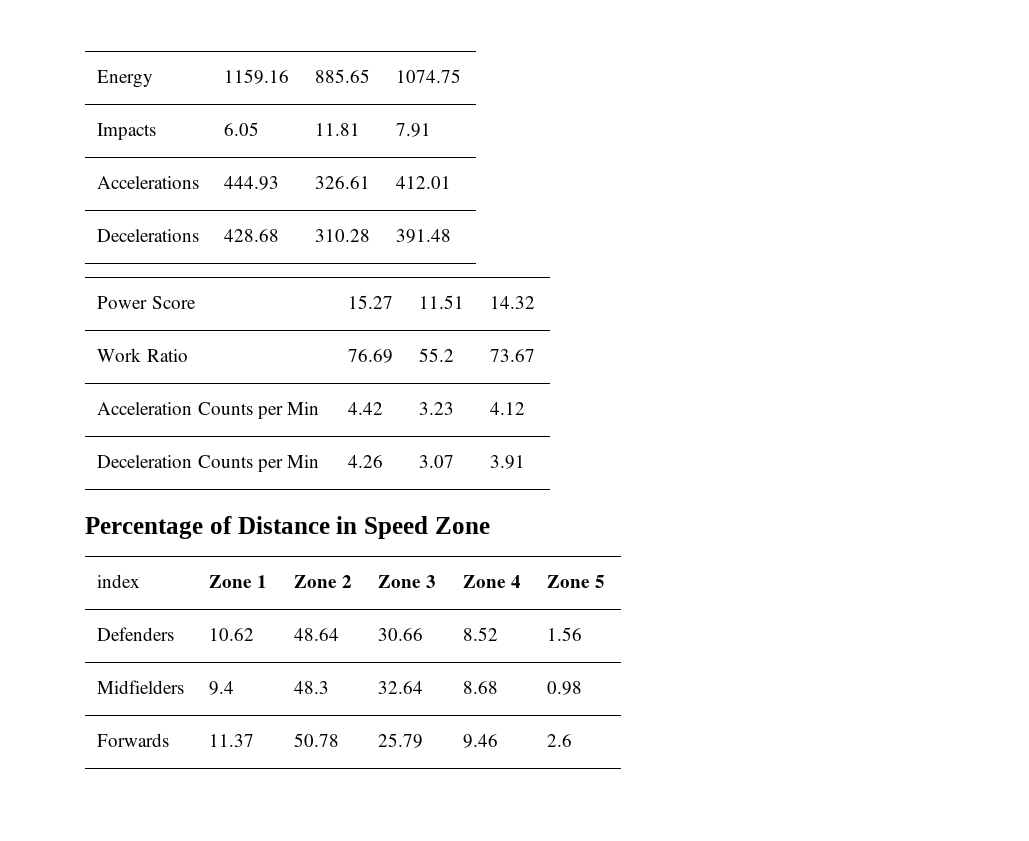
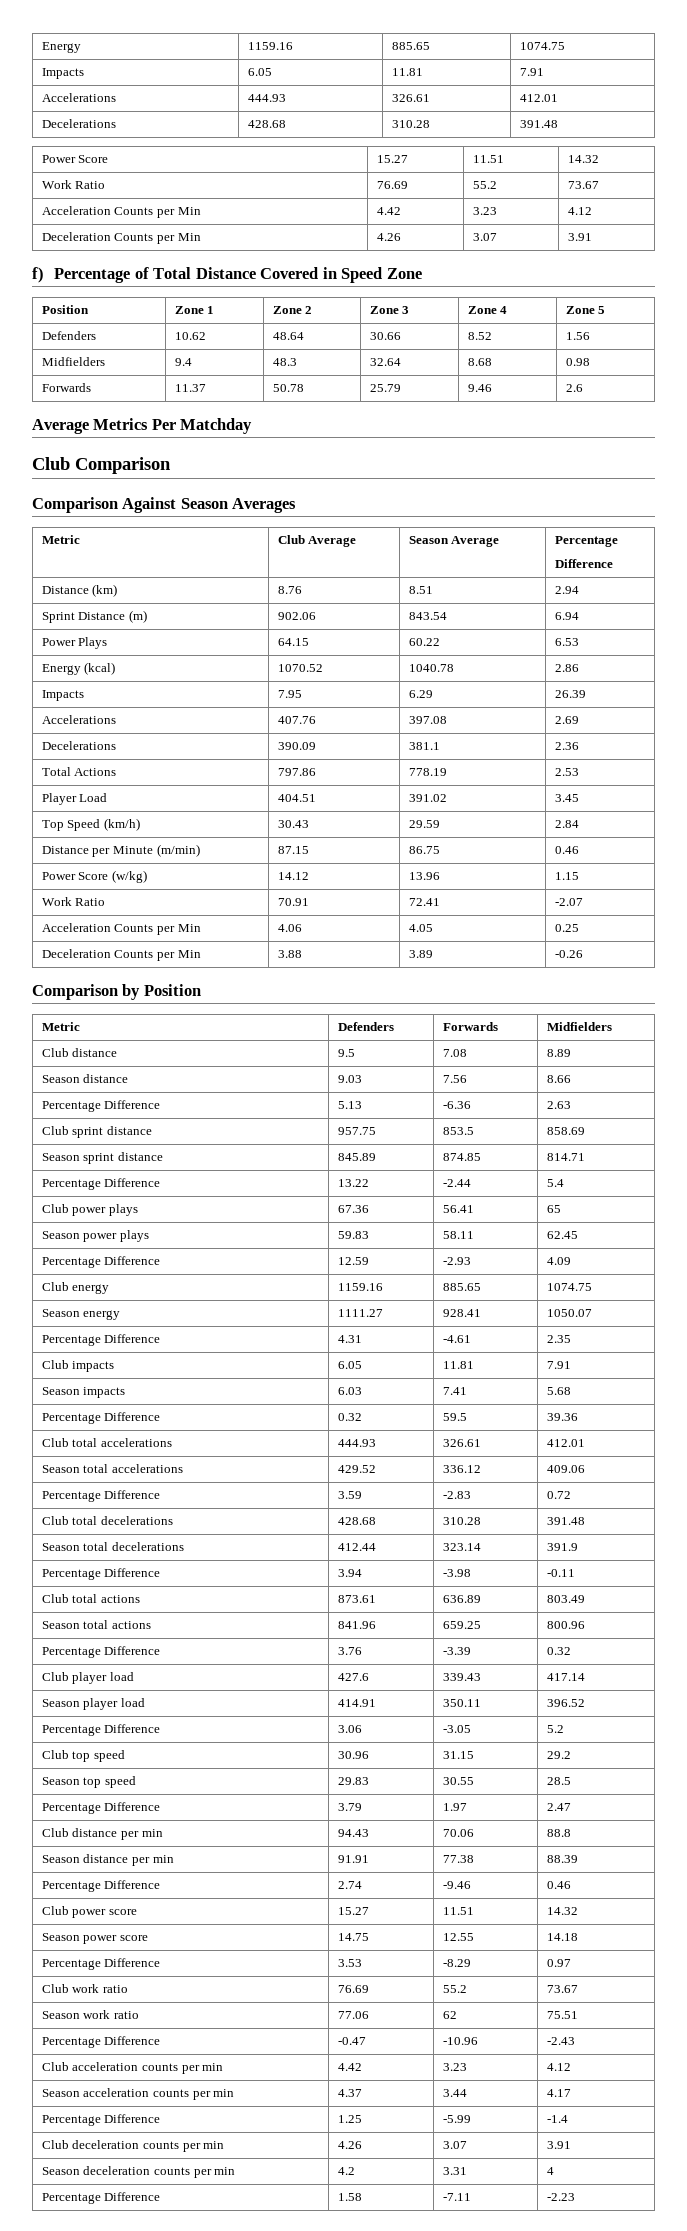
(526, 462) none -> [32,267,44,283] f)
[237,516,330,534] Distance -> [153,267,319,279] Total Distance Covered
[97,574,141,588] index -> [41,305,89,314] Position
(573, 740) none -> [32,418,253,434] [32,457,171,474] [32,497,297,513] [41,535,80,544] [277,535,357,547] [408,536,500,547] [554,536,618,547] [554,559,613,568] [41,584,118,597] [277,586,302,594] [408,586,433,594] [554,586,579,594] [41,610,147,623] [277,612,316,620] [408,612,447,620] [554,612,579,620] [41,637,108,649] [277,638,309,646] [408,638,440,646] [554,638,579,646] [41,662,116,675] [277,664,323,672] [408,664,454,672] [554,664,579,672] [41,690,84,701] [277,690,302,698] [408,690,433,698] [554,690,586,698] [41,715,116,724] [277,716,316,724] [408,716,447,724] [554,716,579,724] [41,741,116,750] [277,742,316,750] [408,742,440,750] [554,742,579,750] [41,767,117,776] [277,768,316,776] [408,768,447,776] [554,768,579,776] [41,793,108,805] [277,794,316,802] [408,794,447,802] [554,794,579,802] [41,818,140,831] [277,820,309,828] [408,820,440,828] [554,820,579,828] [41,844,200,857] [277,846,309,854] [408,846,440,854] [554,846,579,854] [41,870,147,883] [277,872,309,880] [408,872,440,880] [554,872,579,880] [41,897,106,906] [277,898,309,906] [408,898,440,906] [554,898,583,906] [41,923,201,935] [277,924,302,932] [408,924,433,932] [554,924,579,932] [41,949,201,961] [277,950,302,958] [408,950,433,958] [554,950,583,958] [32,984,201,1000] [41,1022,80,1031] [337,1022,394,1031] [442,1022,498,1031] [546,1022,612,1031] [41,1048,118,1057] [337,1049,355,1057] [442,1049,467,1057] [546,1049,571,1057] [41,1074,129,1083] [337,1075,362,1083] [442,1075,467,1083] [546,1075,571,1083] [41,1100,161,1112] [337,1101,362,1109] [442,1101,471,1109] [546,1101,571,1109] [41,1126,152,1138] [337,1127,376,1135] [442,1127,474,1135] [546,1127,585,1135] [41,1152,163,1164] [337,1153,376,1161] [442,1153,481,1161] [546,1153,585,1161] [41,1178,161,1190] [337,1179,369,1187] [442,1179,471,1187] [546,1179,564,1187] [41,1204,138,1216] [337,1205,369,1213] [442,1205,474,1213] [546,1205,561,1213] [41,1230,149,1242] [337,1231,369,1239] [442,1231,474,1239] [546,1231,578,1239] [41,1256,161,1268] [337,1257,369,1265] [442,1257,471,1265] [546,1257,571,1265] [41,1282,110,1294] [337,1283,383,1291] [442,1283,481,1291] [546,1283,592,1291] [41,1309,121,1320] [337,1309,383,1317] [442,1309,481,1317] [546,1309,592,1317] [41,1334,161,1346] [337,1335,362,1343] [442,1335,471,1343] [546,1335,571,1343] [41,1360,115,1372] [337,1361,362,1369] [442,1361,474,1369] [546,1361,571,1369] [41,1387,126,1398] [337,1387,362,1395] [442,1387,467,1395] [546,1387,571,1395] [41,1412,161,1424] [337,1413,362,1421] [442,1413,467,1421] [546,1413,578,1421] [41,1438,172,1447] [337,1439,376,1447] [442,1439,481,1447] [546,1439,585,1447] [41,1464,183,1473] [337,1465,376,1473] [442,1465,481,1473] [546,1465,585,1473] [41,1490,161,1502] [337,1491,362,1499] [442,1491,471,1499] [546,1491,571,1499] [41,1516,173,1525] [337,1517,376,1525] [442,1517,481,1525] [546,1517,585,1525] [41,1542,184,1551] [337,1543,376,1551] [442,1543,481,1551] [546,1543,578,1551] [41,1568,161,1580] [337,1569,362,1577] [442,1569,471,1577] [546,1569,575,1577] [41,1594,140,1603] [337,1595,376,1603] [442,1595,481,1603] [546,1595,585,1603] [41,1620,151,1629] [337,1621,376,1629] [442,1621,481,1629] [546,1621,585,1629] [41,1646,161,1658] [337,1647,362,1655] [442,1647,471,1655] [546,1647,571,1655] [41,1672,134,1684] [337,1673,369,1681] [442,1673,481,1681] [546,1673,585,1681] [41,1698,145,1710] [337,1699,376,1707] [442,1699,481,1707] [546,1699,585,1707] [41,1724,161,1736] [337,1725,362,1733] [442,1725,471,1733] [546,1725,564,1733] [41,1750,125,1762] [337,1751,369,1759] [442,1751,474,1759] [546,1751,571,1759] [41,1776,136,1788] [337,1777,369,1785] [442,1777,474,1785] [546,1777,571,1785] [41,1802,161,1814] [337,1803,362,1811] [442,1803,467,1811] [546,1803,571,1811] [41,1828,163,1840] [337,1829,369,1837] [442,1829,474,1837] [546,1829,571,1837] [41,1854,174,1866] [337,1855,369,1863] [442,1855,474,1863] [546,1855,578,1863] [41,1880,161,1892] [337,1881,362,1889] [442,1881,471,1889] [546,1881,571,1889] [41,1906,137,1918] [337,1907,369,1915] [442,1907,474,1915] [546,1907,578,1915] [41,1933,148,1944] [337,1933,369,1941] [442,1933,474,1941] [546,1933,578,1941] [41,1958,161,1970] [337,1959,362,1967] [442,1959,471,1967] [546,1959,571,1967] [41,1984,128,1993] [337,1985,369,1993] [442,1985,467,1993] [546,1985,578,1993] [41,2010,139,2019] [337,2011,369,2019] [442,2011,457,2019] [546,2011,578,2019] [41,2036,161,2048] [337,2037,366,2045] [442,2037,478,2045] [546,2037,575,2045] [41,2062,224,2074] [337,2063,362,2071] [442,2063,467,2071] [546,2063,571,2071] [41,2088,235,2100] [337,2089,362,2097] [442,2089,467,2097] [546,2089,571,2097] [41,2114,161,2126] [337,2115,362,2123] [442,2115,471,2123] [546,2115,568,2123] [41,2140,225,2152] [337,2141,362,2149] [442,2141,467,2149] [546,2141,571,2149] [41,2166,236,2178] [337,2167,355,2175] [442,2167,467,2175] [546,2167,554,2175] [41,2192,161,2204] [337,2193,362,2201] [442,2193,471,2201] [546,2193,575,2201] // Average Metrics Per Matchday // Club Comparison // Comparison Against Season Averages // Metric | Club Average | Season Average | Percentage // Difference // Distance (km) | 8.76 | 8.51 | 2.94 // Sprint Distance (m) | 902.06 | 843.54 | 6.94 // Power Plays | 64.15 | 60.22 | 6.53 // Energy (kcal) | 1070.52 | 1040.78 | 2.86 // Impacts | 7.95 | 6.29 | 26.39 // Accelerations | 407.76 | 397.08 | 2.69 // Decelerations | 390.09 | 381.1 | 2.36 // Total Actions | 797.86 | 778.19 | 2.53 // Player Load | 404.51 | 391.02 | 3.45 // Top Speed (km/h) | 30.43 | 29.59 | 2.84 // Distance per Minute (m/min) | 87.15 | 86.75 | 0.46 // Power Score (w/kg) | 14.12 | 13.96 | 1.15 // Work Ratio | 70.91 | 72.41 | -2.07 // Acceleration Counts per Min | 4.06 | 4.05 | 0.25 // Deceleration Counts per Min | 3.88 | 3.89 | -0.26 // Comparison by Position // Metric | Defenders | Forwards | Midfielders // Club distance | 9.5 | 7.08 | 8.89 // Season distance | 9.03 | 7.56 | 8.66 // Percentage Difference | 5.13 | -6.36 | 2.63 // Club sprint distance | 957.75 | 853.5 | 858.69 // Season sprint distance | 845.89 | 874.85 | 814.71 // Percentage Difference | 13.22 | -2.44 | 5.4 // Club power plays | 67.36 | 56.41 | 65 // Season power plays | 59.83 | 58.11 | 62.45 // Percentage Difference | 12.59 | -2.93 | 4.09 // Club energy | 1159.16 | 885.65 | 1074.75 // Season energy | 1111.27 | 928.41 | 1050.07 // Percentage Difference | 4.31 | -4.61 | 2.35 // Club impacts | 6.05 | 11.81 | 7.91 // Season impacts | 6.03 | 7.41 | 5.68 // Percentage Difference | 0.32 | 59.5 | 39.36 // Club total accelerations | 444.93 | 326.61 | 412.01 // Season total accelerations | 429.52 | 336.12 | 409.06 // Percentage Difference | 3.59 | -2.83 | 0.72 // Club total decelerations | 428.68 | 310.28 | 391.48 // Season total decelerations | 412.44 | 323.14 | 391.9 // Percentage Difference | 3.94 | -3.98 | -0.11 // Club total actions | 873.61 | 636.89 | 803.49 // Season total actions | 841.96 | 659.25 | 800.96 // Percentage Difference | 3.76 | -3.39 | 0.32 // Club player load | 427.6 | 339.43 | 417.14 // Season player load | 414.91 | 350.11 | 396.52 // Percentage Difference | 3.06 | -3.05 | 5.2 // Club top speed | 30.96 | 31.15 | 29.2 // Season top speed | 29.83 | 30.55 | 28.5 // Percentage Difference | 3.79 | 1.97 | 2.47 // Club distance per min | 94.43 | 70.06 | 88.8 // Season distance per min | 91.91 | 77.38 | 88.39 // Percentage Difference | 2.74 | -9.46 | 0.46 // Club power score | 15.27 | 11.51 | 14.32 // Season power score | 14.75 | 12.55 | 14.18 // Percentage Difference | 3.53 | -8.29 | 0.97 // Club work ratio | 76.69 | 55.2 | 73.67 // Season work ratio | 77.06 | 62 | 75.51 // Percentage Difference | -0.47 | -10.96 | -2.43 // Club acceleration counts per min | 4.42 | 3.23 | 4.12 // Season acceleration counts per min | 4.37 | 3.44 | 4.17 // Percentage Difference | 1.25 | -5.99 | -1.4 // Club deceleration counts per min | 4.26 | 3.07 | 3.91 // Season deceleration counts per min | 4.2 | 3.31 | 4 // Percentage Difference | 1.58 | -7.11 | -2.23

